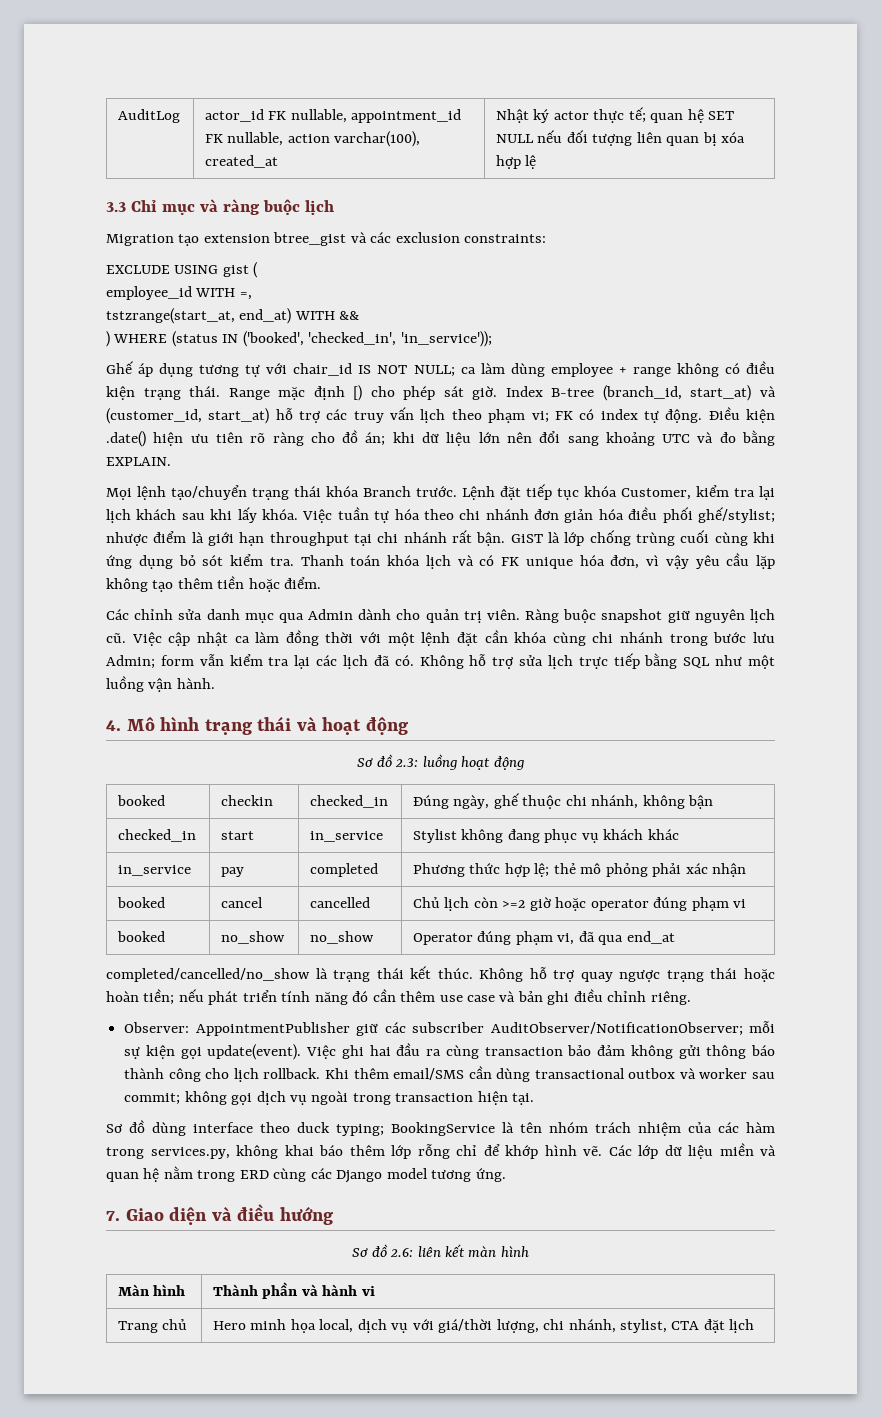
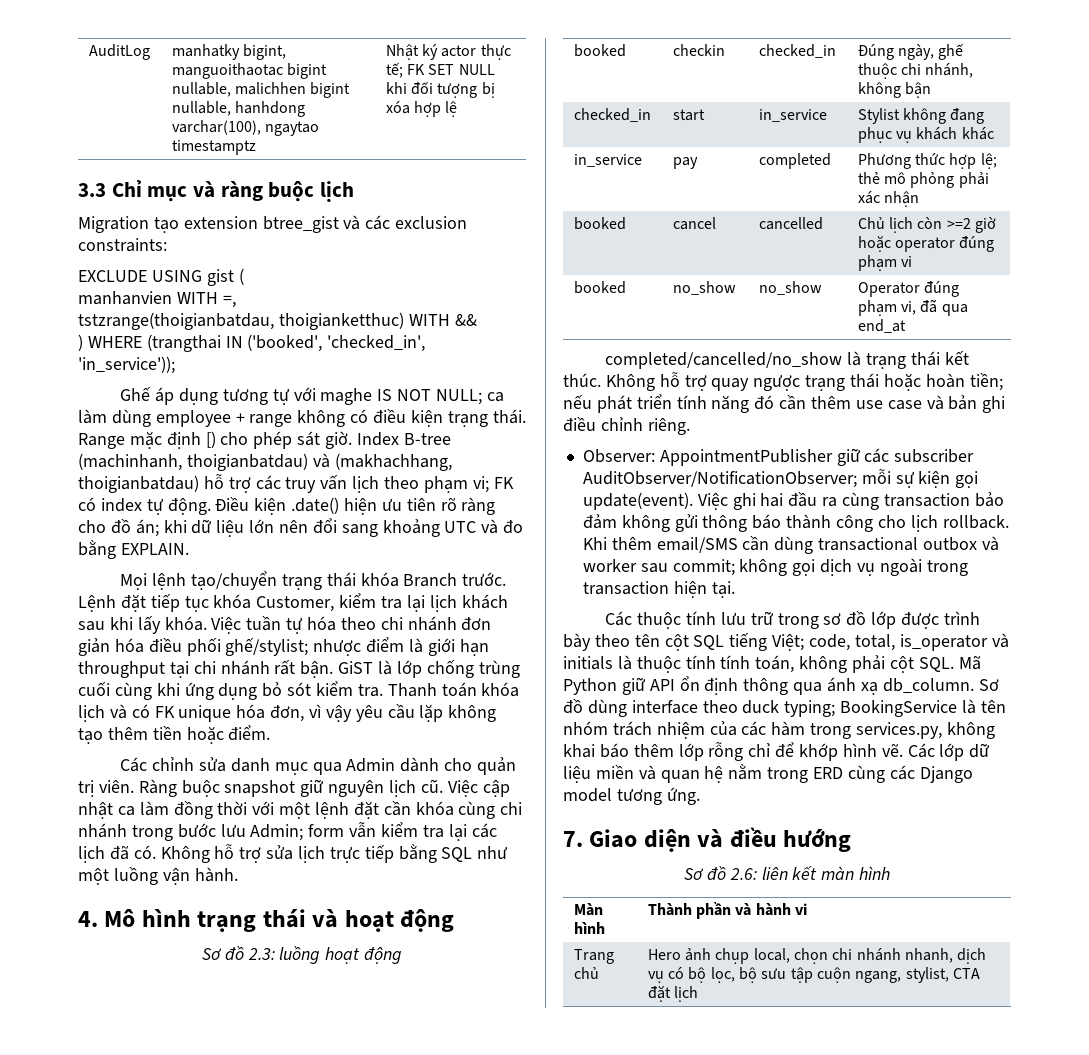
[205,109,462,123] [205,131,421,147] [205,155,279,168] actor_id FK nullable, appointment_id FK nullable, action varchar(100), created_at -> [171,44,287,60] [171,63,328,79] [171,82,351,98] [171,101,306,117] [171,120,320,136] [171,140,256,155] manhatky bigint, manguoithaotac bigint nullable, malichhen bigint nullable, hanhdong varchar(100), ngaytao timestamptz
[650,109,704,123] quan hệ -> [407,64,426,75] FK
[537,130,563,143] nếu -> [385,82,407,94] khi
[636,132,700,146] liên quan -> (478, 90) none
[106,286,192,300] employee_id -> [78,291,172,305] manhanvien
[106,308,292,324] tstzrange(start_at, end_at) -> [78,312,404,330] tstzrange(thoigianbatdau, thoigianketthuc)
[171,331,218,347] (status -> [146,334,221,352] (trangthai
[293,363,353,376] chair_id -> [320,388,373,405] maghe
[602,385,777,401] [106,408,270,424] (branch_id, start_at) và (customer_id, start_at) -> [78,453,452,471] [78,475,199,493] (machinhanh, thoigianbatdau) và (makhachhang, thoigianbatdau)
(535, 1099) none -> [605,611,980,629] [563,633,1009,651] [563,655,981,673] [563,676,974,695] Các thuộc tính lưu trữ trong sơ đồ lớp được trình bày theo tên cột SQL tiếng Việt; code, total, is_operator và initials là thuộc tính tính toán, không phải cột SQL. Mã Python giữ API ổn định thông qua ánh xạ db_column.
[250,1319,616,1333] minh họa local, dịch vụ với giá/thời lượng, chi nhánh, -> [685,948,987,964] [647,967,902,983] ảnh chụp local, chọn chi nhánh nhanh, dịch vụ có bộ lọc, bộ sưu tập cuộn ngang,

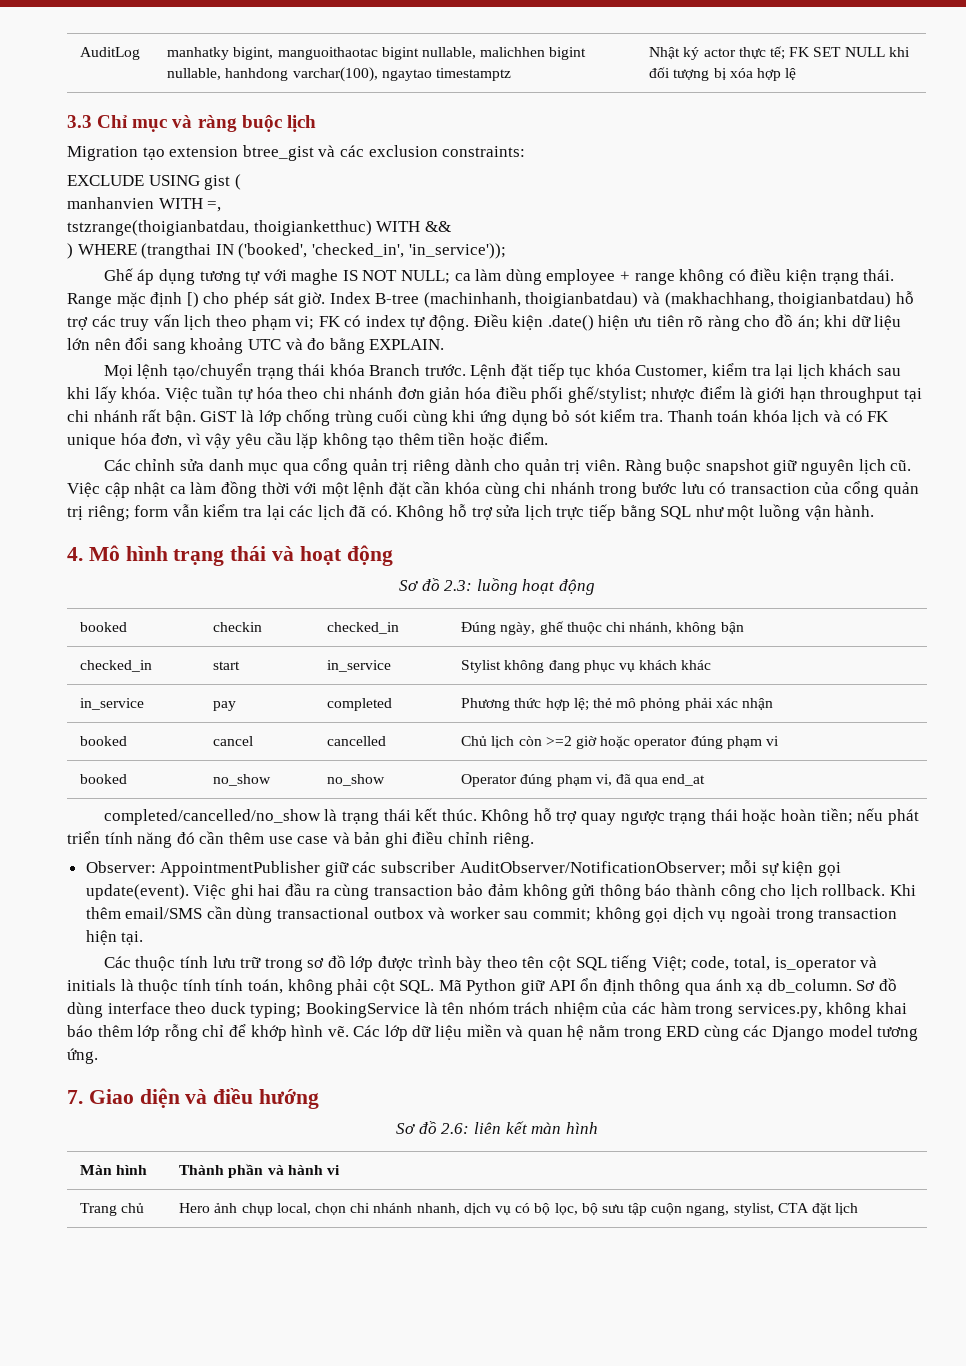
[346,758,396,772] Admin -> [313,458,451,475] cổng quản trị riêng
[250,824,304,841] Admin; -> [709,481,919,498] [67,505,130,521] có transaction của cổng quản trị riêng;

